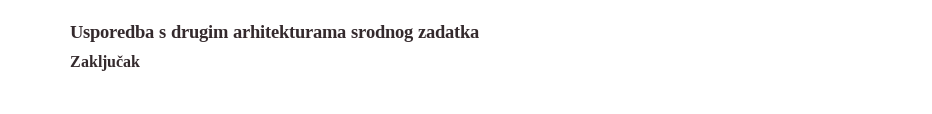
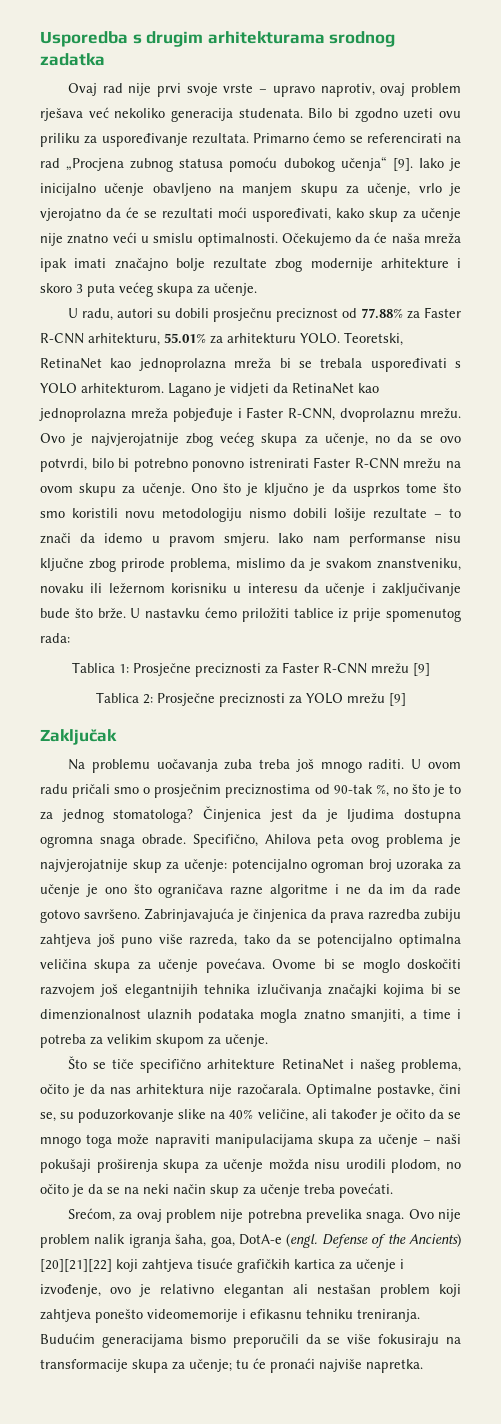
[70,55,140,71] Zaključak -> [67,83,461,97] [40,107,462,122] [40,132,461,147] [40,156,461,172] [40,183,461,197] [40,207,461,222] [40,232,462,247] [40,258,461,272] [40,282,257,297] [67,307,462,322] [40,332,403,346] [40,358,461,372] [40,383,379,397] [39,407,461,422] [40,432,461,447] [40,457,461,472] [40,483,462,497] [40,508,461,522] [40,533,462,547] [40,558,461,572] [40,583,461,596] [40,607,462,622] [40,633,70,643] [71,662,430,677] [95,692,406,707] [40,729,117,745] [67,759,461,773] [40,784,461,798] [40,806,461,823] [40,834,461,848] [40,859,461,873] [40,884,461,898] [40,908,461,923] [40,934,461,948] [40,958,462,973] [40,984,461,998] [40,1009,461,1023] [40,1034,268,1048] [67,1056,461,1073] [40,1084,461,1098] [40,1109,461,1123] [40,1134,462,1148] [40,1159,461,1173] [40,1183,393,1198] [67,1208,462,1223] [40,1233,461,1248] [40,1258,404,1273] [40,1284,461,1298] [40,1309,420,1323] [40,1333,461,1348] [40,1358,423,1373] Ovaj rad nije prvi svoje vrste – upravo naprotiv, ovaj problem rješava već nekoliko generacija studenata. Bilo bi zgodno uzeti ovu priliku za uspoređivanje rezultata. Primarno ćemo se referencirati na rad „Procjena zubnog statusa pomoću dubokog učenja“ [9]. Iako je inicijalno učenje obavljeno na manjem skupu za učenje, vrlo je vjerojatno da će se rezultati moći uspoređivati, kako skup za učenje nije znatno veći u smislu optimalnosti. Očekujemo da će naša mreža ipak imati značajno bolje rezultate zbog modernije arhitekture i skoro 3 puta većeg skupa za učenje. // U radu, autori su dobili prosječnu preciznost od 77.88% za Faster R-CNN arhitekturu, 55.01% za arhitekturu YOLO. Teoretski, RetinaNet kao jednoprolazna mreža bi se trebala uspoređivati s YOLO arhitekturom. Lagano je vidjeti da RetinaNet kao jednoprolazna mreža pobjeđuje i Faster R-CNN, dvoprolaznu mrežu. Ovo je najvjerojatnije zbog većeg skupa za učenje, no da se ovo potvrdi, bilo bi potrebno ponovno istrenirati Faster R-CNN mrežu na ovom skupu za učenje. Ono što je ključno je da usprkos tome što smo koristili novu metodologiju nismo dobili lošije rezultate – to znači da idemo u pravom smjeru. Iako nam performanse nisu ključne zbog prirode problema, mislimo da je svakom znanstveniku, novaku ili ležernom korisniku u interesu da učenje i zaključivanje bude što brže. U nastavku ćemo priložiti tablice iz prije spomenutog rada: // Tablica 1: Prosječne preciznosti za Faster R-CNN mrežu [9] // Tablica 2: Prosječne preciznosti za YOLO mrežu [9] // Zaključak // Na problemu uočavanja zuba treba još mnogo raditi. U ovom radu pričali smo o prosječnim preciznostima od 90-tak %, no što je to za jednog stomatologa? Činjenica jest da je ljudima dostupna ogromna snaga obrade. Specifično, Ahilova peta ovog problema je najvjerojatnije skup za učenje: potencijalno ogroman broj uzoraka za učenje je ono što ograničava razne algoritme i ne da im da rade gotovo savršeno. Zabrinjavajuća je činjenica da prava razredba zubiju zahtjeva još puno više razreda, tako da se potencijalno optimalna veličina skupa za učenje povećava. Ovome bi se moglo doskočiti razvojem još elegantnijih tehnika izlučivanja značajki kojima bi se dimenzionalnost ulaznih podataka mogla znatno smanjiti, a time i potreba za velikim skupom za učenje. // Što se tiče specifično arhitekture RetinaNet i našeg problema, očito je da nas arhitektura nije razočarala. Optimalne postavke, čini se, su poduzorkovanje slike na 40% veličine, ali također je očito da se mnogo toga može napraviti manipulacijama skupa za učenje – naši pokušaji proširenja skupa za učenje možda nisu urodili plodom, no očito je da se na neki način skup za učenje treba povećati. // Srećom, za ovaj problem nije potrebna prevelika snaga. Ovo nije problem nalik igranja šaha, goa, DotA-e (engl. Defense of the Ancients) [20][21][22] koji zahtjeva tisuće grafičkih kartica za učenje i izvođenje, ovo je relativno elegantan ali nestašan problem koji zahtjeva ponešto videomemorije i efikasnu tehniku treniranja. Budućim generacijama bismo preporučili da se više fokusiraju na transformacije skupa za učenje; tu će pronaći najviše napretka.

